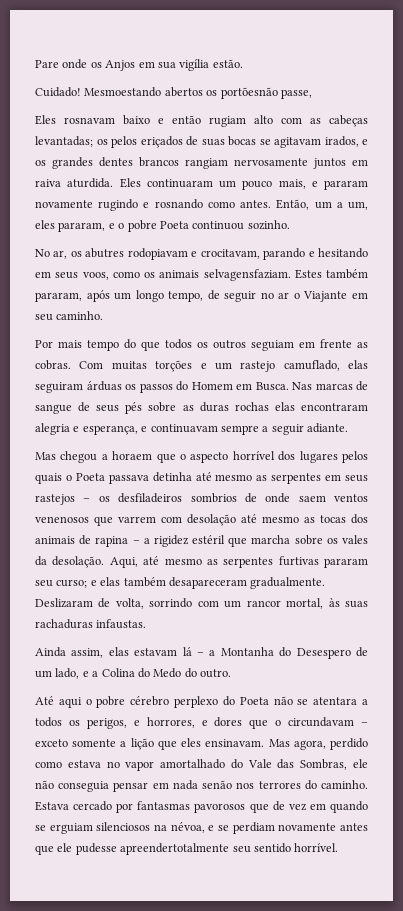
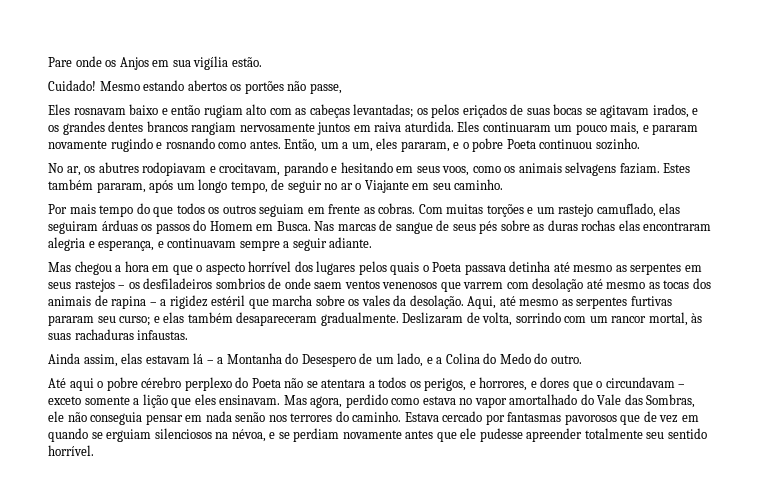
[84,87,278,99] Mesmoestando abertos os portõesnão -> [99,80,307,94] Mesmo estando abertos os portões não
[203,269,291,281] selvagensfaziam. -> [565,162,660,176] selvagens faziam.
[112,451,153,460] horaem -> [124,261,170,272] hora em
[120,843,230,855] apreendertotalmente -> [526,428,643,442] apreender totalmente

